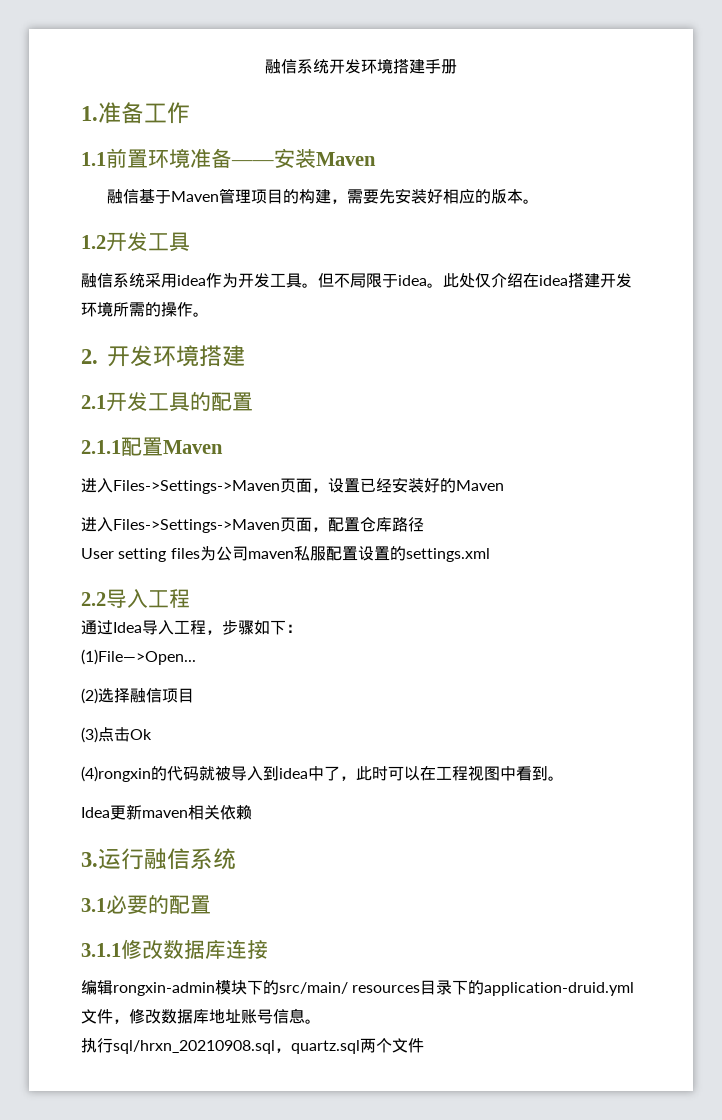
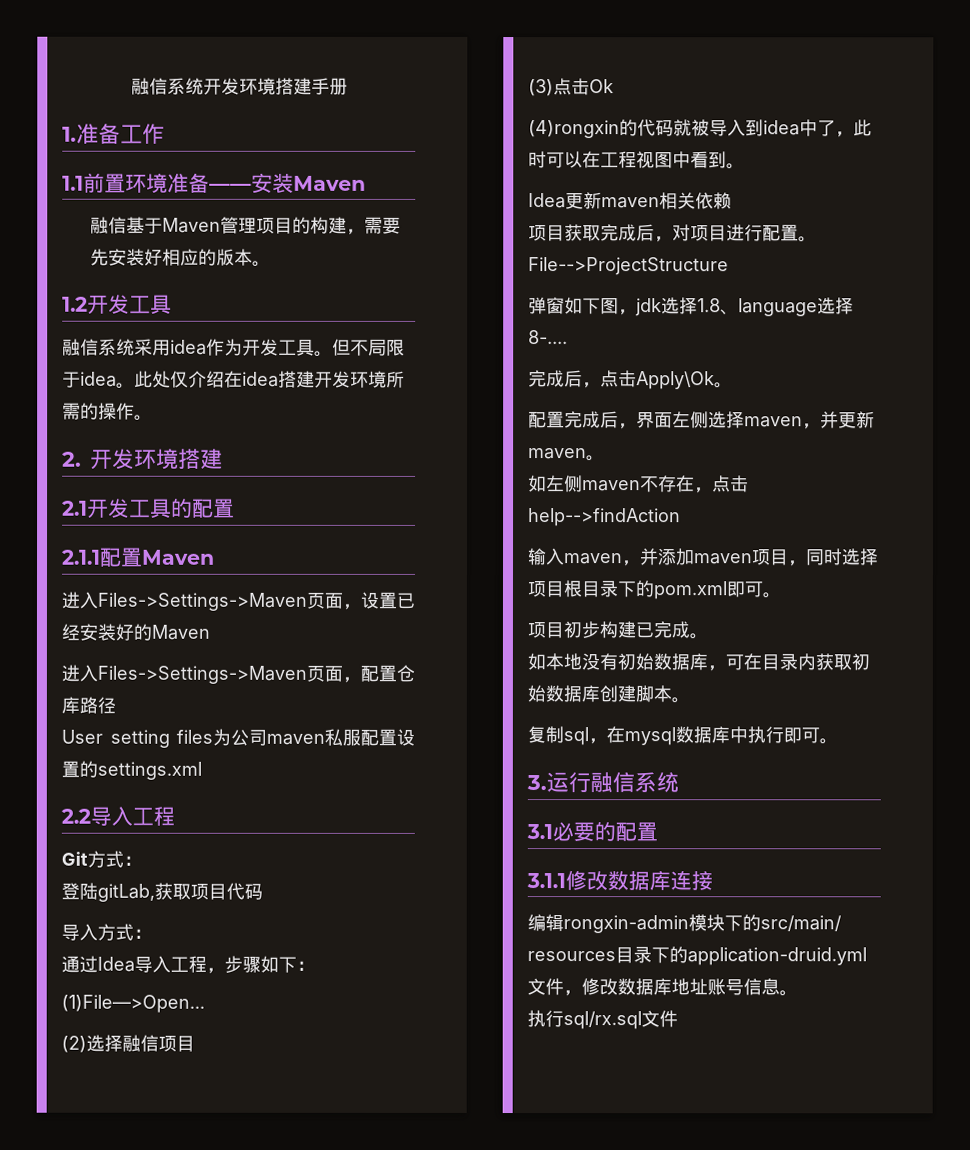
(190, 598) none -> [61,850,142,868] [61,882,263,902] [61,923,152,941] // Git方式： // 登陆gitLab,获取项目代码 // 导入方式：
(252, 812) none -> [528,224,817,243] [528,257,729,276] [528,297,854,317] [528,330,568,345] [528,370,733,390] [528,411,875,430] [528,448,605,462] [528,475,749,494] [528,508,681,527] [528,548,879,567] [527,580,781,600] [527,621,708,640] [527,653,870,672] [527,685,690,704] [527,726,838,746] // 项目获取完成后，对项目进行配置。File-->ProjectStructure // 弹窗如下图，jdk选择1.8、language选择8-.... // 完成后，点击Apply\Ok。 // 配置完成后，界面左侧选择maven，并更新maven。 // 如左侧maven不存在，点击help-->findAction // 输入maven，并添加maven项目，同时选择项目根目录下的pom.xml即可。 // 项目初步构建已完成。 // 如本地没有初始数据库，可在目录内获取初始数据库创建脚本。 // 复制sql，在mysql数据库中执行即可。
[113,1038,392,1054] sql/hrxn_20210908.sql，quartz.sql两个 -> [563,1011,642,1030] sql/rx.sql

